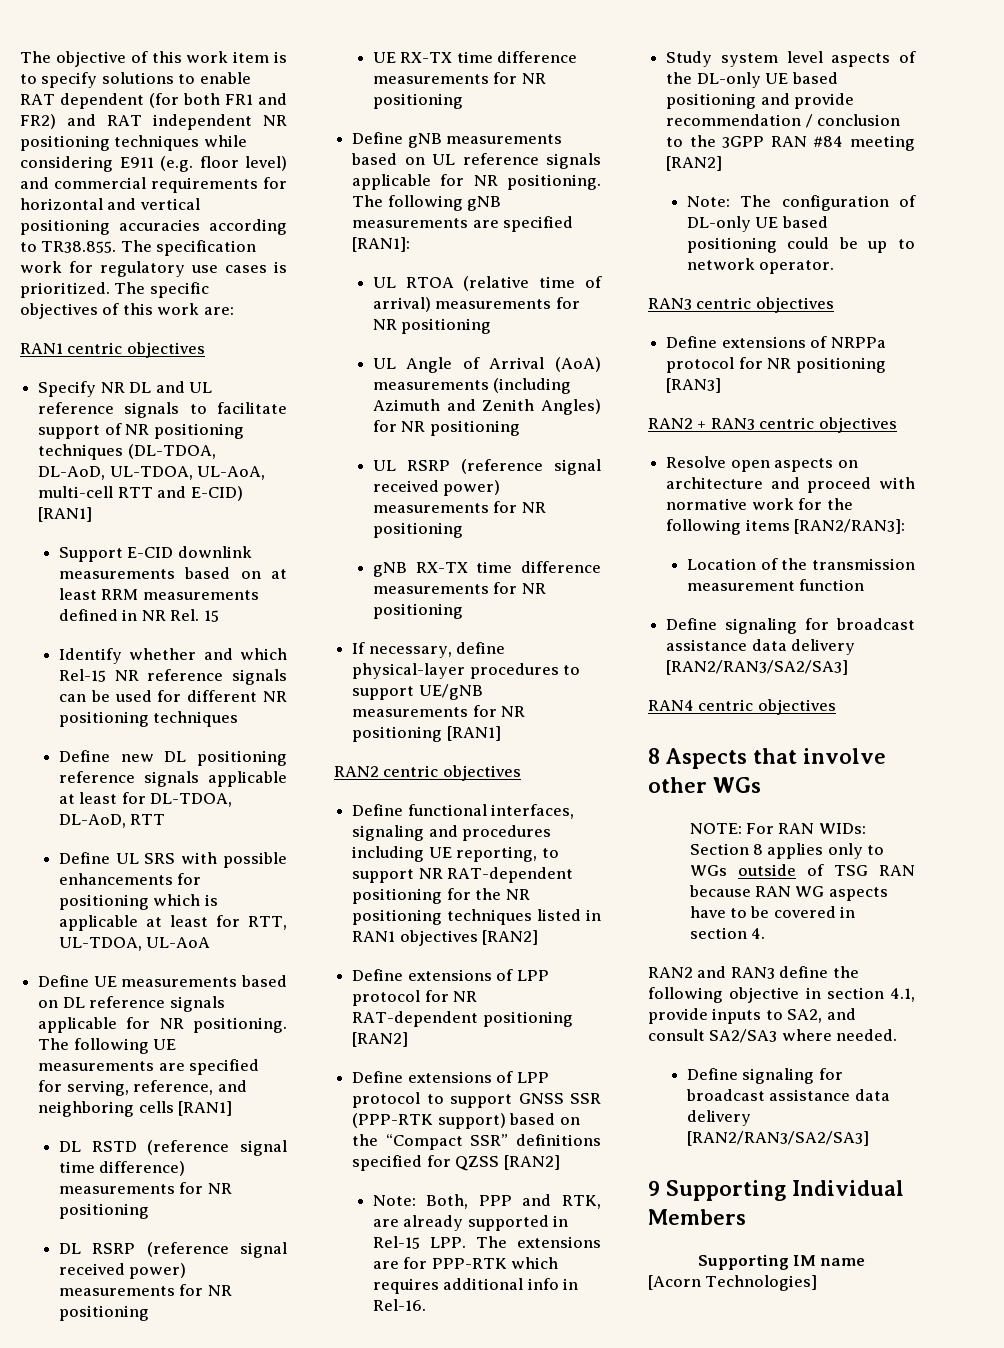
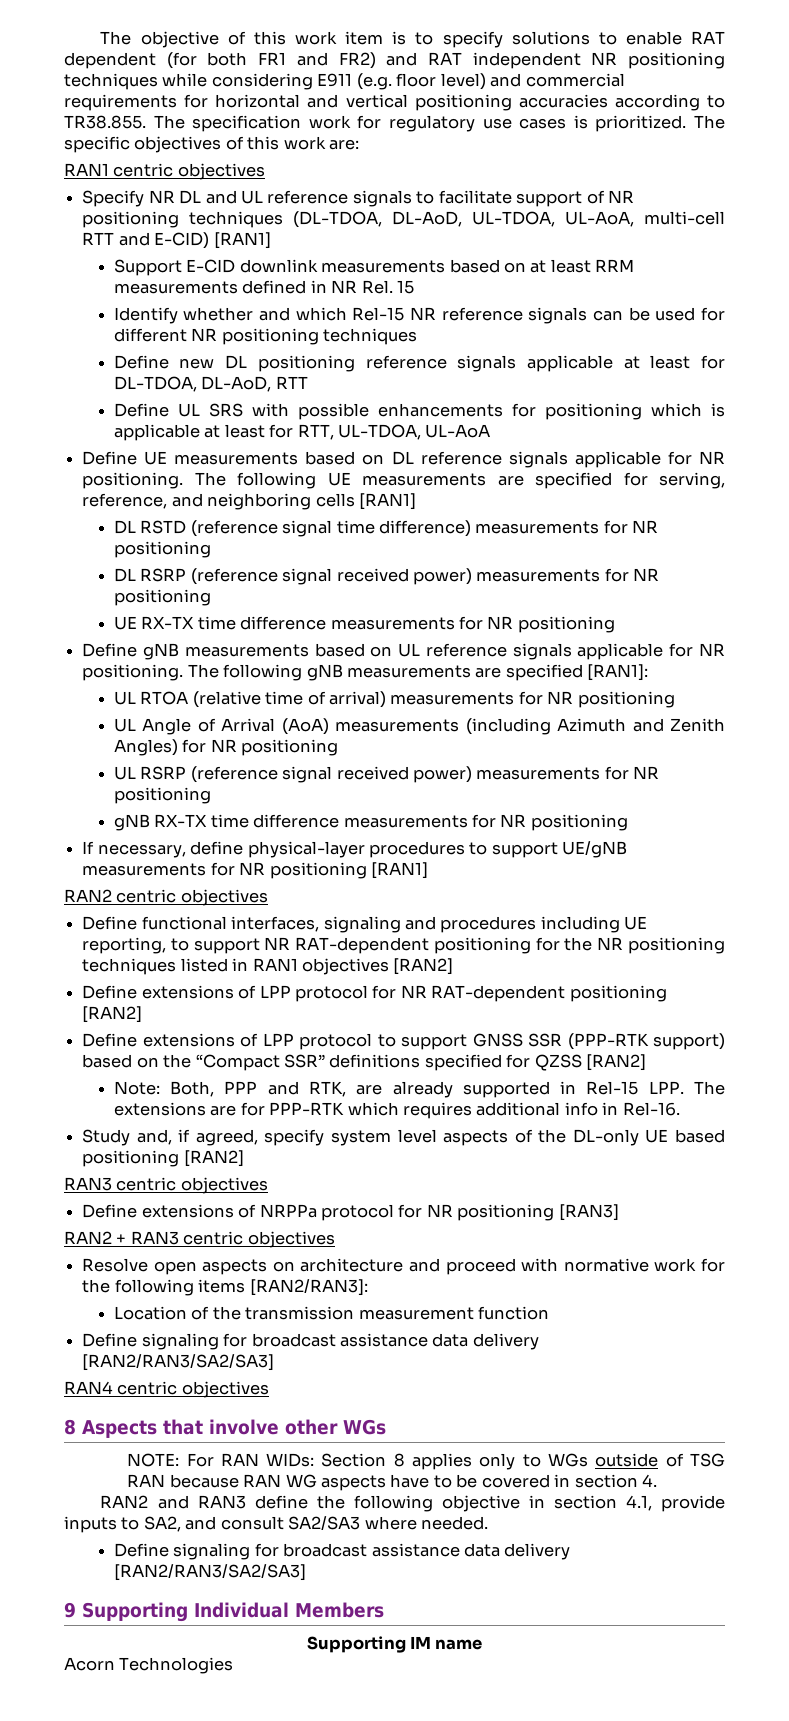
(713, 59) none -> [136,1129,325,1146] and, if agreed, specify
[760,93,855,109] [666,114,901,128] [666,135,915,151] [666,156,723,171] [686,195,916,211] [686,216,828,232] [686,237,915,253] [686,258,835,274] and provide recommendation / conclusion to the 3GPP RAN #84 meeting [RAN2] // Note: The configuration of DL-only UE based positioning could be up to network operator. -> [183,1150,244,1167] [RAN2]
[648,1275,818,1291] [Acorn Technologies] -> [64,1657,234,1674] Acorn Technologies

